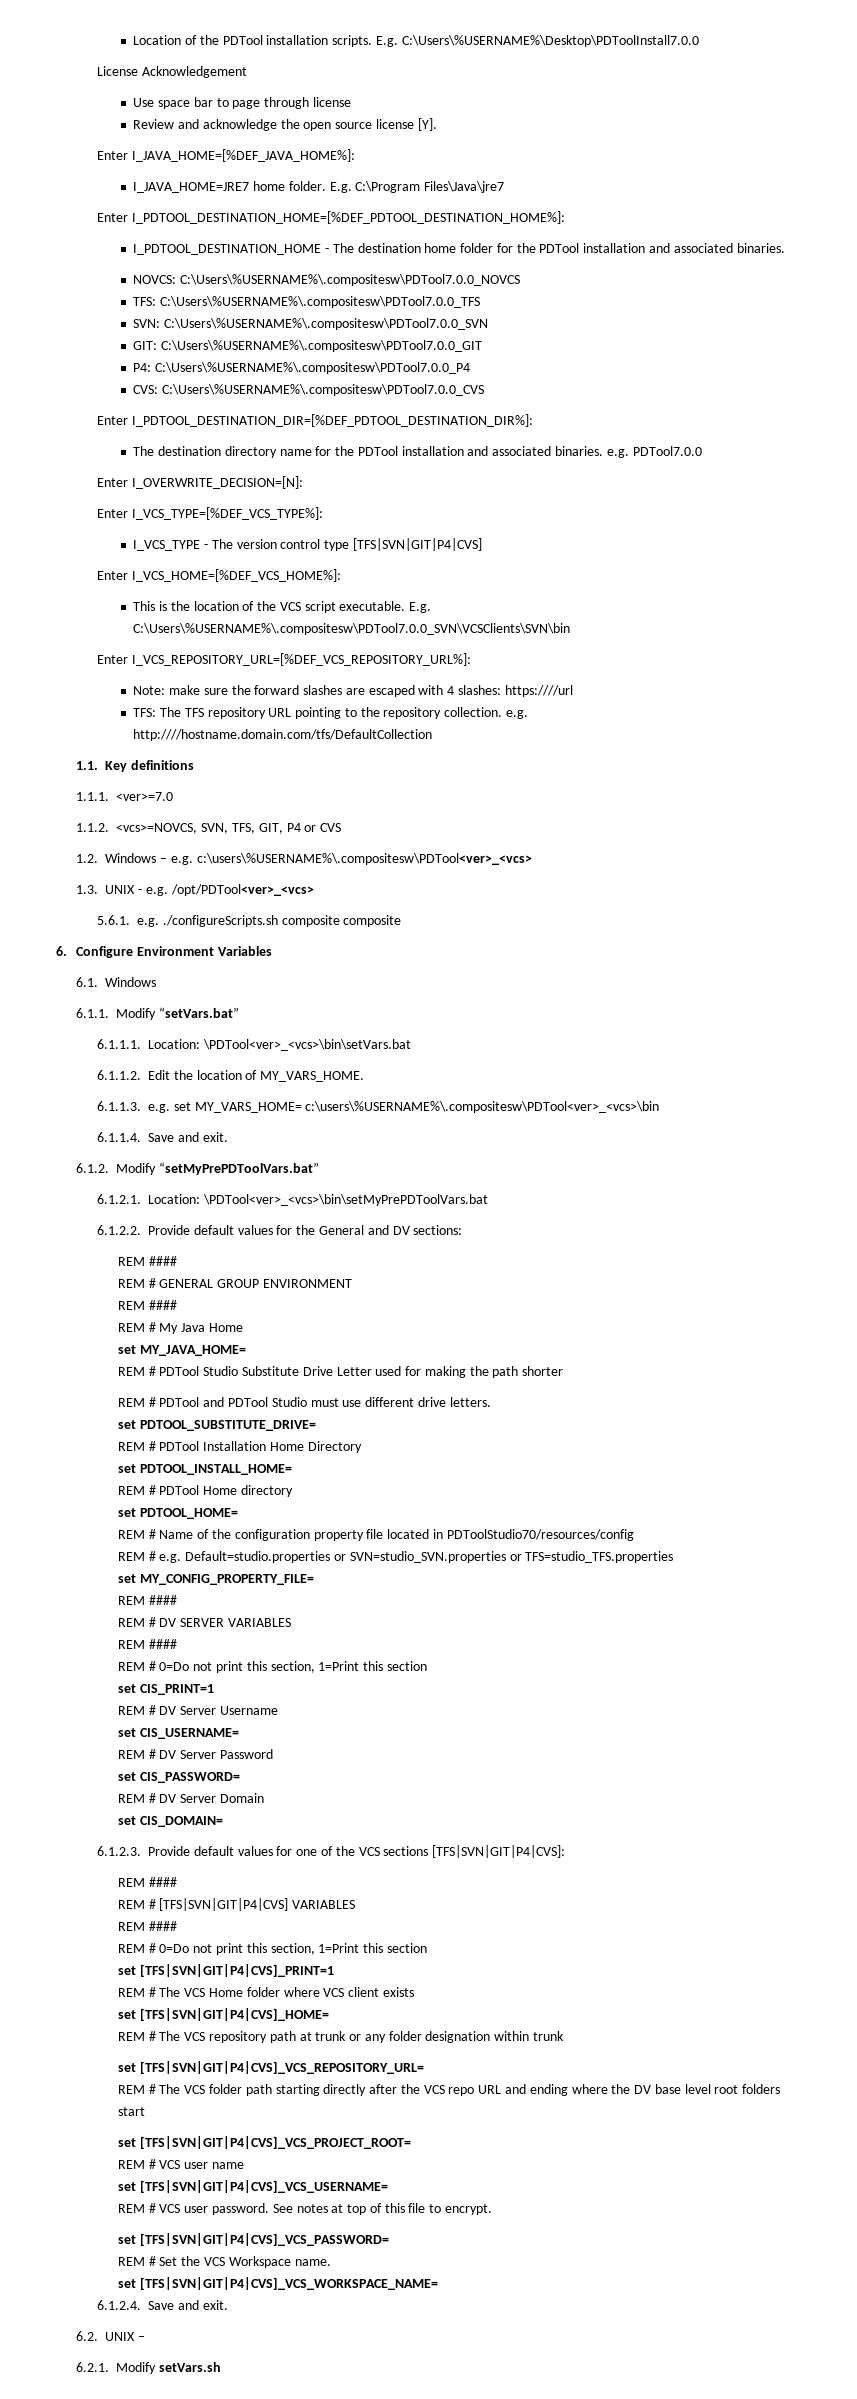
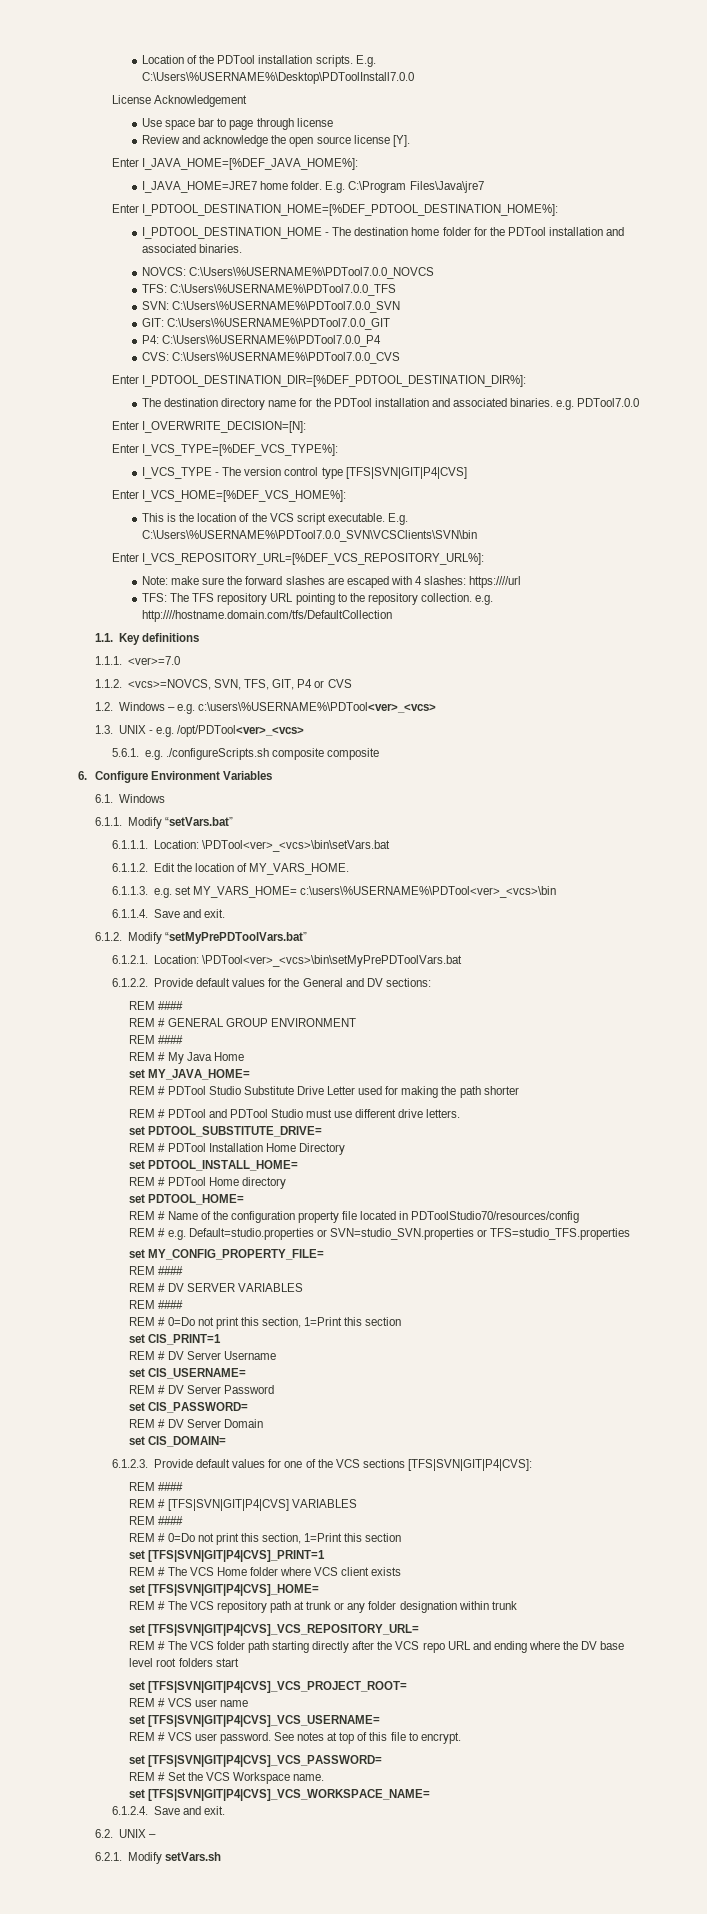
[180,274,521,286] [133,296,481,308] C:\Users\%USERNAME%\.compositesw\PDTool7.0.0_NOVCS // TFS: C:\Users\%USERNAME%\.compositesw\PDTool7.0.0_TFS -> [189,267,435,279] [142,284,397,296] C:\Users\%USERNAME%\PDTool7.0.0_NOVCS // TFS: C:\Users\%USERNAME%\PDTool7.0.0_TFS
[164,318,489,330] C:\Users\%USERNAME%\.compositesw\PDTool7.0.0_SVN -> [172,301,401,313] C:\Users\%USERNAME%\PDTool7.0.0_SVN
[161,340,483,352] C:\Users\%USERNAME%\.compositesw\PDTool7.0.0_GIT -> [167,318,391,330] C:\Users\%USERNAME%\PDTool7.0.0_GIT
[155,362,471,374] C:\Users\%USERNAME%\.compositesw\PDTool7.0.0_P4 -> [162,335,382,347] C:\Users\%USERNAME%\PDTool7.0.0_P4
[162,384,485,396] C:\Users\%USERNAME%\.compositesw\PDTool7.0.0_CVS -> [172,352,401,364] C:\Users\%USERNAME%\PDTool7.0.0_CVS
[133,623,571,635] C:\Users\%USERNAME%\.compositesw\PDTool7.0.0_SVN\VCSClients\SVN\bin -> [142,530,478,542] C:\Users\%USERNAME%\PDTool7.0.0_SVN\VCSClients\SVN\bin
[196,853,532,865] c:\users\%USERNAME%\.compositesw\PDTool<ver>_<vcs> -> [198,702,437,713] c:\users\%USERNAME%\PDTool<ver>_<vcs>
[305,1101,660,1113] c:\users\%USERNAME%\.compositesw\PDTool<ver>_<vcs>\bin -> [300,886,557,898] c:\users\%USERNAME%\PDTool<ver>_<vcs>\bin

